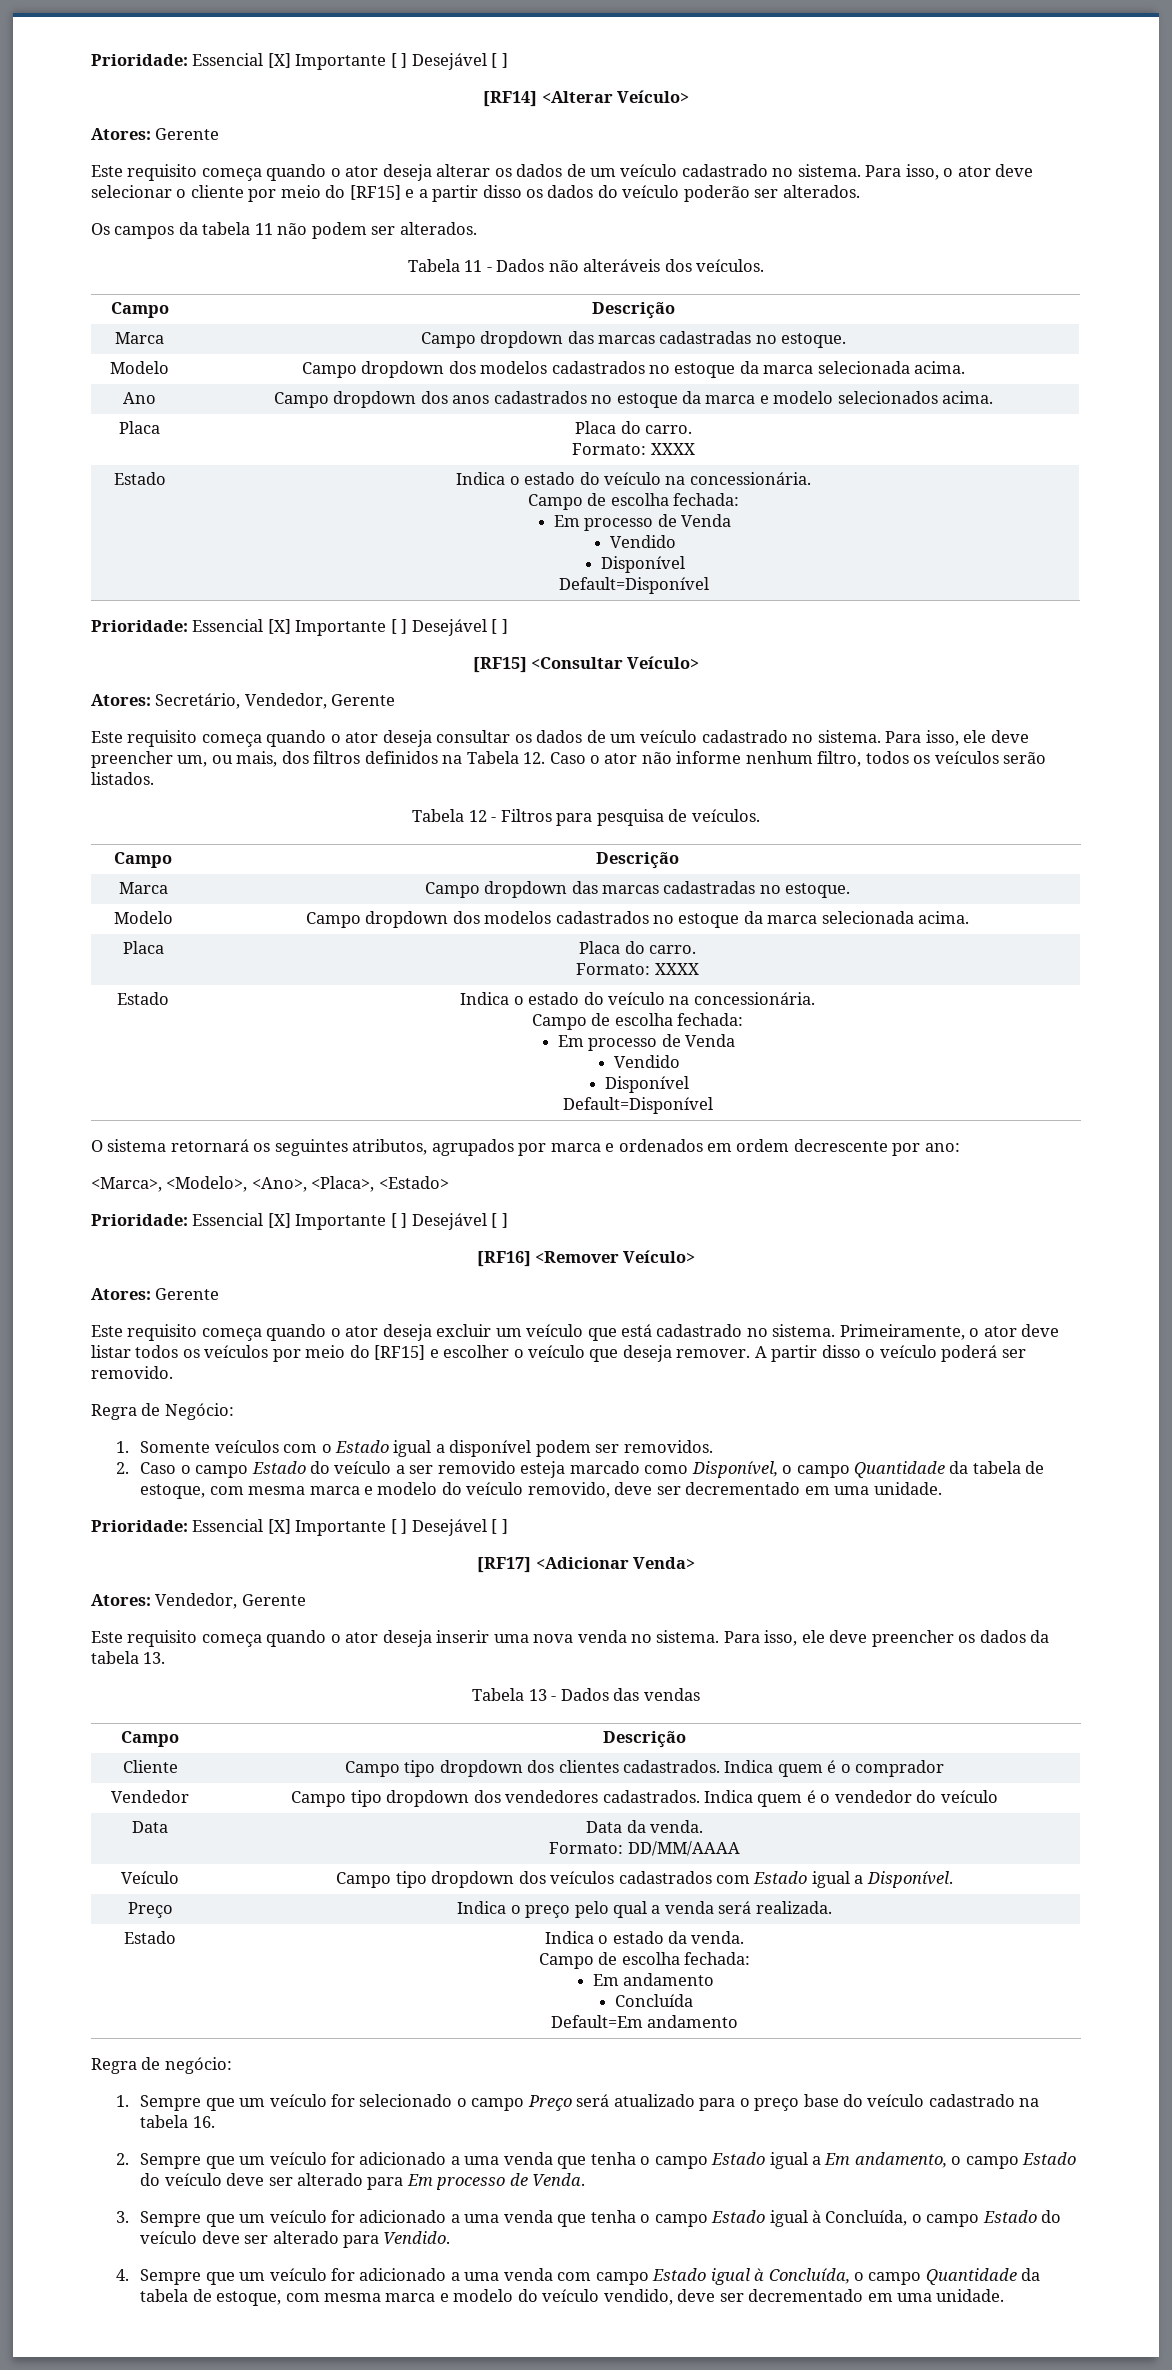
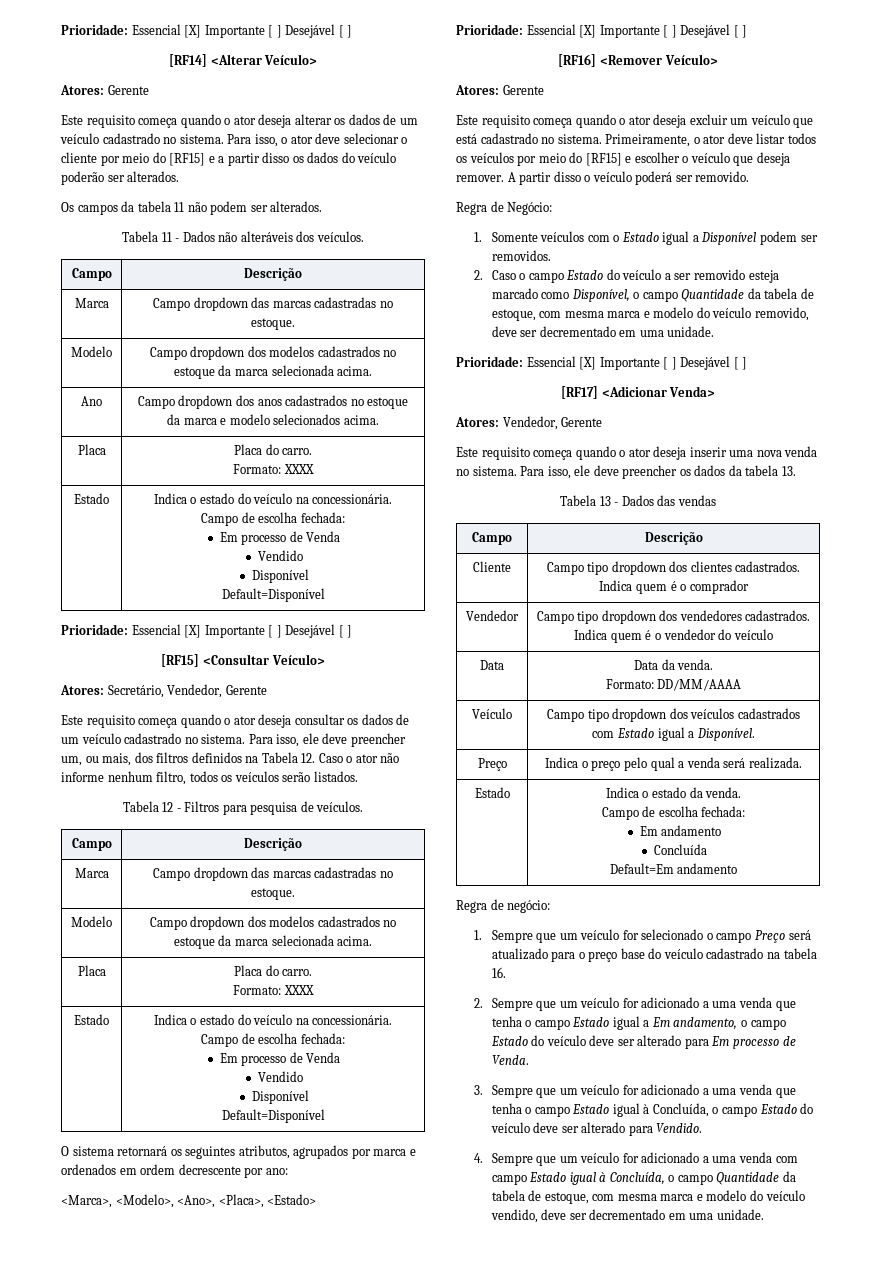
[449,1440,532,1457] disponível -> [701,232,757,245] Disponível

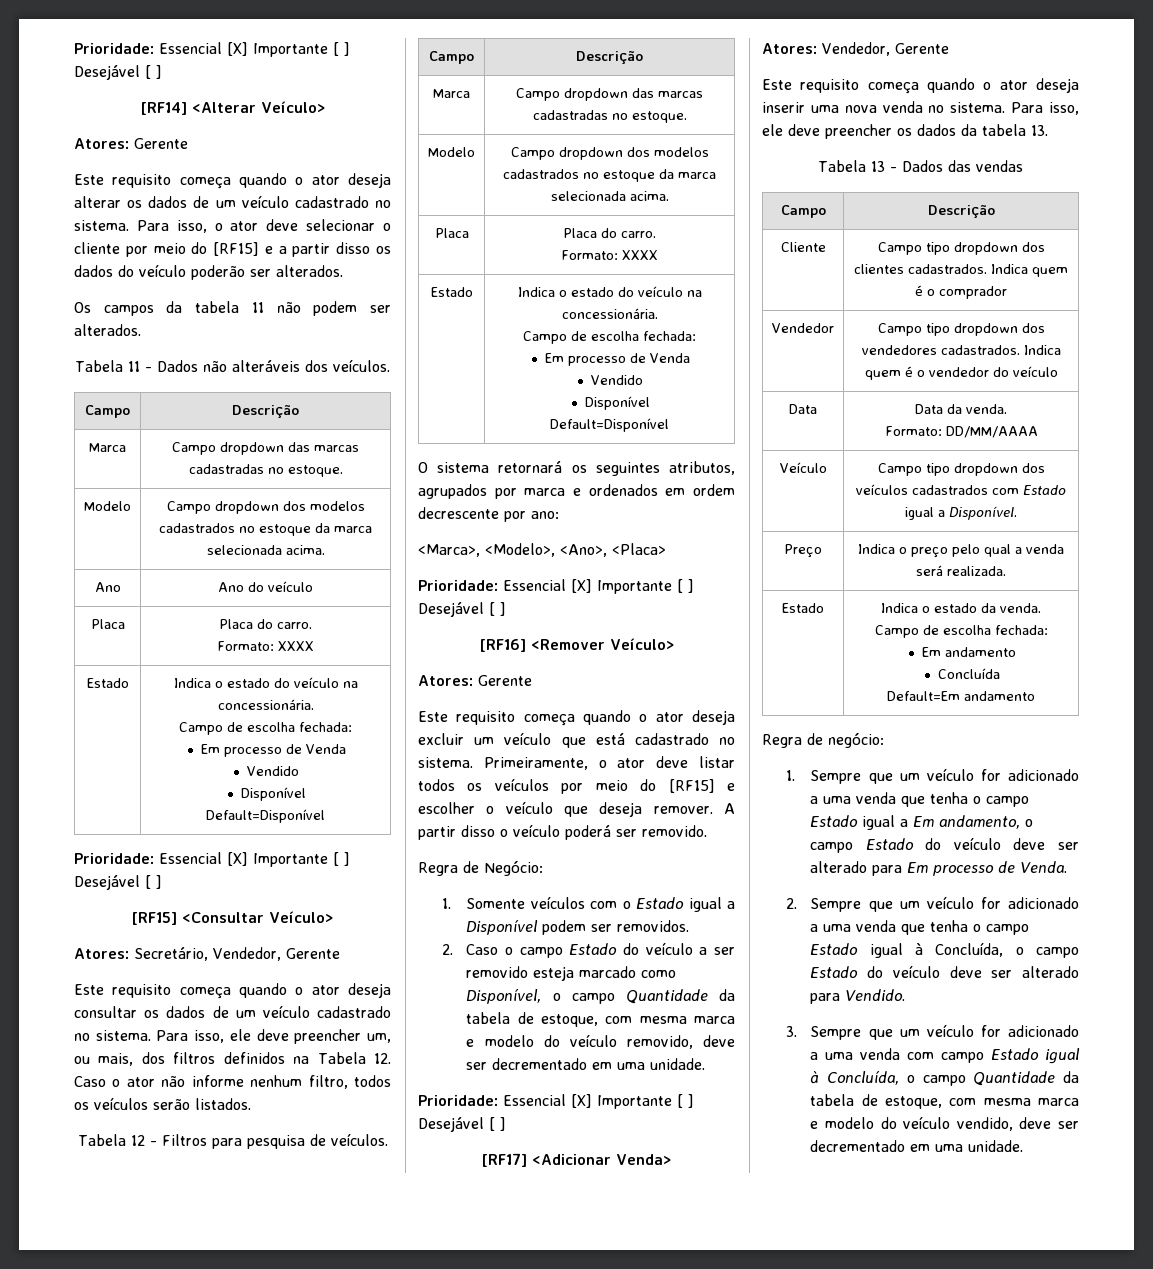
[137,395,409,409] [167,414,379,425] Campo dropdown dos anos cadastrados no estoque da marca e modelo selecionados acima. -> [218,581,313,592] Ano do veículo
[218,1194,317,1208] <Placa>, <Estado> -> [612,543,666,555] <Placa>
[641,929,811,943] [491,948,817,962] [491,967,506,978] [473,997,639,1011] selecionado o campo Preço será atualizado para o preço base do veículo cadastrado na tabela 16. // 2. Sempre que um veículo for -> (1001, 775) none
[473,1085,483,1095] 3. -> [786,898,798,909] 2.
[473,1153,483,1163] 4. -> [786,1026,798,1037] 3.

